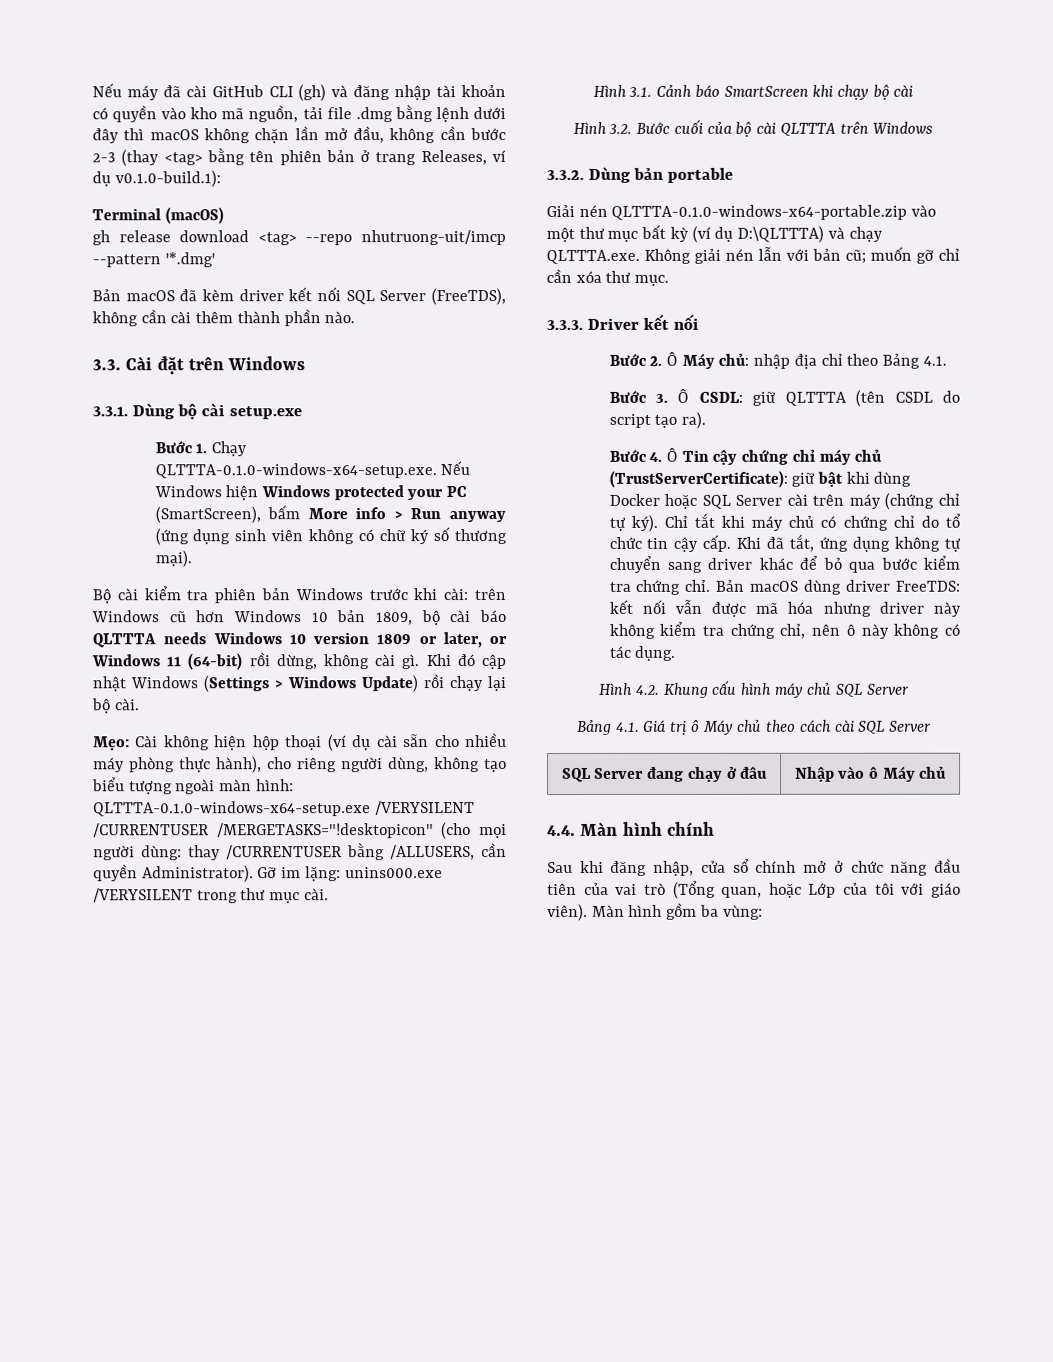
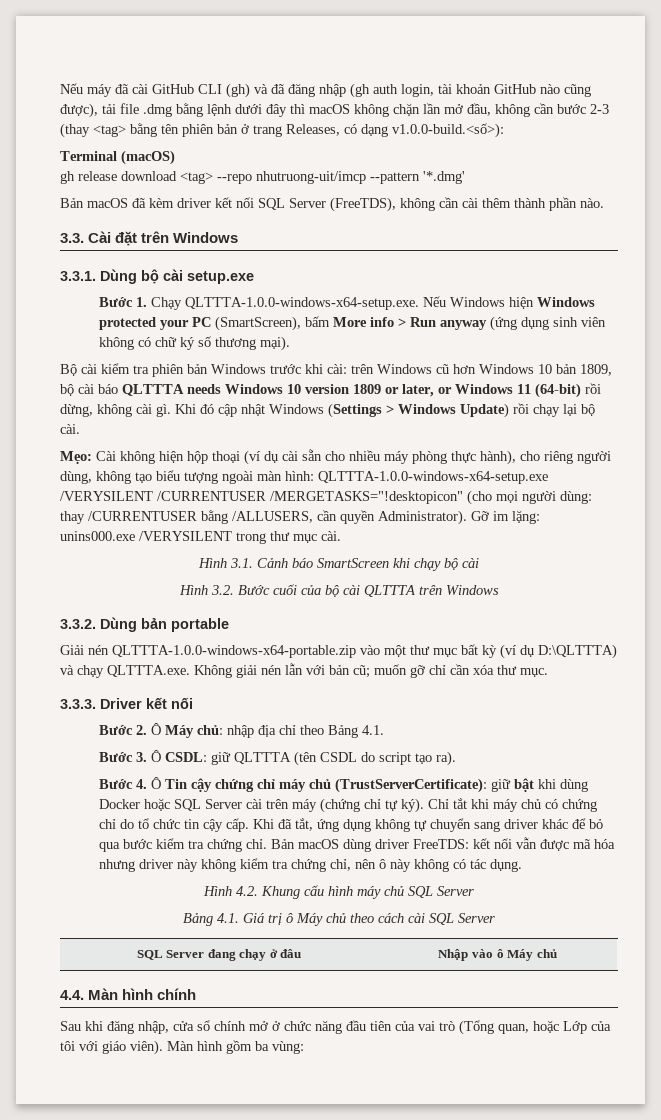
(349, 91) none -> [271,84,285,94] đã
[436,85,507,98] [92,105,299,123] tài khoản có quyền vào kho mã nguồn, -> [350,83,591,98] [60,103,98,118] (gh auth login, tài khoản GitHub nào cũng được),
[492,150,507,163] [92,170,221,188] ví dụ v0.1.0-build.1): -> [344,123,504,138] có dạng v1.0.0-build.<số>):
[154,463,437,479] QLTTTA-0.1.0-windows-x64-setup.exe. -> [185,297,420,310] QLTTTA-1.0.0-windows-x64-setup.exe.
[93,801,371,817] QLTTTA-0.1.0-windows-x64-setup.exe -> [318,471,548,484] QLTTTA-1.0.0-windows-x64-setup.exe
[611,204,908,220] QLTTTA-0.1.0-windows-x64-portable.zip -> [112,645,356,658] QLTTTA-1.0.0-windows-x64-portable.zip

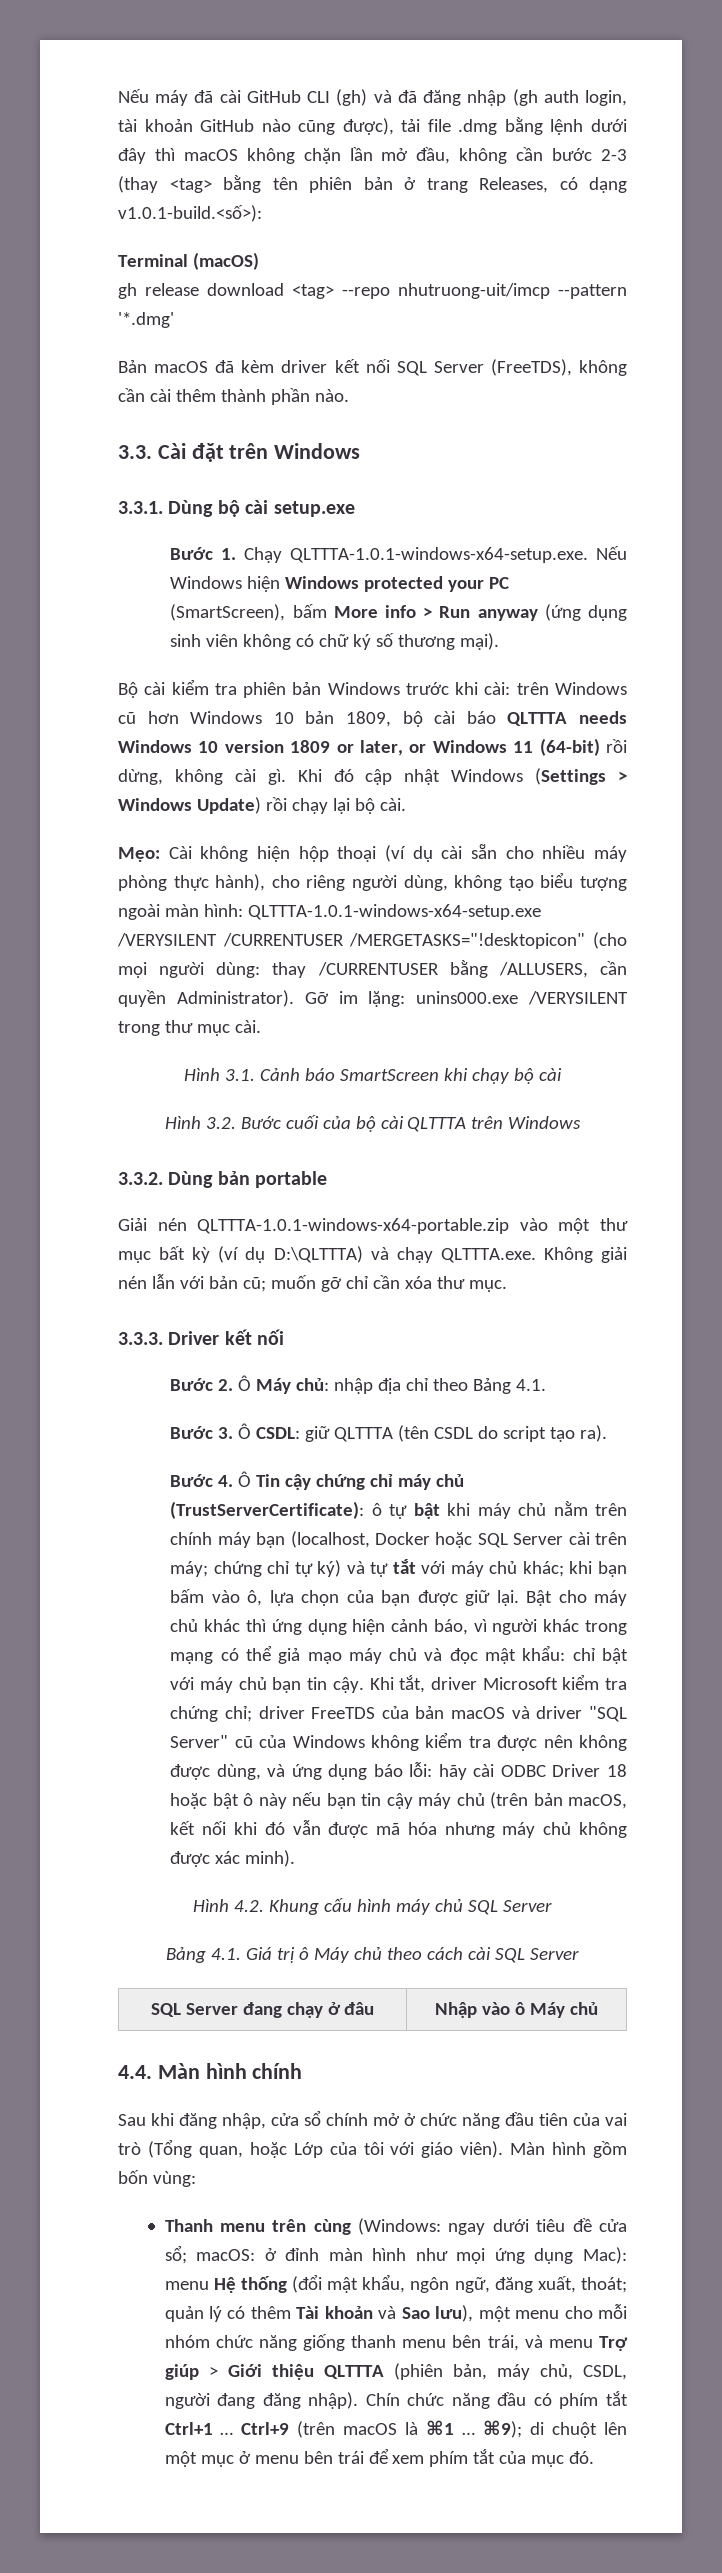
[392,123,504,138] v1.0.0-build.<số>): -> [118,205,262,222] v1.0.1-build.<số>):
[185,297,420,310] QLTTTA-1.0.0-windows-x64-setup.exe. -> [290,547,589,563] QLTTTA-1.0.1-windows-x64-setup.exe.
[318,471,548,484] QLTTTA-1.0.0-windows-x64-setup.exe -> [247,904,541,920] QLTTTA-1.0.1-windows-x64-setup.exe
[112,645,356,658] QLTTTA-1.0.0-windows-x64-portable.zip -> [197,1218,510,1234] QLTTTA-1.0.1-windows-x64-portable.zip
[491,778,589,792] giữ bật khi dùng -> [371,1501,627,1519] [170,1531,370,1548] ô tự bật khi máy chủ nằm trên chính máy bạn (localhost,
[292,798,598,813] [99,818,604,832] [99,838,513,852] máy (chứng chỉ tự ký). Chỉ tắt khi máy chủ có chứng chỉ do tổ chức tin cậy cấp. Khi đã tắt, ứng dụng không tự chuyển sang driver khác để bỏ qua bước kiểm tra chứng chỉ. Bản macOS dùng driver FreeTDS: kết nối -> [170,1559,627,1577] [170,1589,627,1606] [170,1619,628,1635] [170,1645,628,1664] [170,1674,627,1693] [170,1706,628,1722] [170,1732,627,1751] [170,1762,627,1780] [170,1792,628,1809] [170,1821,285,1835] máy; chứng chỉ tự ký) và tự tắt với máy chủ khác; khi bạn bấm vào ô, lựa chọn của bạn được giữ lại. Bật cho máy chủ khác thì ứng dụng hiện cảnh báo, vì người khác trong mạng có thể giả mạo máy chủ và đọc mật khẩu: chỉ bật với máy chủ bạn tin cậy. Khi tắt, driver Microsoft kiểm tra chứng chỉ; driver FreeTDS của bản macOS và driver "SQL Server" cũ của Windows không kiểm tra được nên không được dùng, và ứng dụng báo lỗi: hãy cài ODBC Driver 18 hoặc bật ô này nếu bạn tin cậy máy chủ (trên bản macOS, kết nối khi đó
[139,858,523,872] driver này không kiểm tra chứng chỉ, nên ô này không có tác dụng. -> [502,1822,628,1838] [170,1850,296,1867] máy chủ không được xác minh).
[255,1041,269,1051] ba -> [118,2170,148,2184] bốn
(304, 1047) none -> [164,2218,627,2235] [164,2245,627,2264] [164,2274,627,2293] [164,2304,627,2322] [164,2334,628,2351] [164,2363,627,2380] [164,2391,628,2409] [164,2420,627,2438] [164,2448,595,2467] // Thanh menu trên cùng (Windows: ngay dưới tiêu đề cửa sổ; macOS: ở đỉnh màn hình như mọi ứng dụng Mac): menu Hệ thống (đổi mật khẩu, ngôn ngữ, đăng xuất, thoát; quản lý có thêm Tài khoản và Sao lưu), một menu cho mỗi nhóm chức năng giống thanh menu bên trái, và menu Trợ giúp > Giới thiệu QLTTTA (phiên bản, máy chủ, CSDL, người đang đăng nhập). Chín chức năng đầu có phím tắt Ctrl+1 … Ctrl+9 (trên macOS là ⌘1 … ⌘9); di chuột lên một mục ở menu bên trái để xem phím tắt của mục đó.

